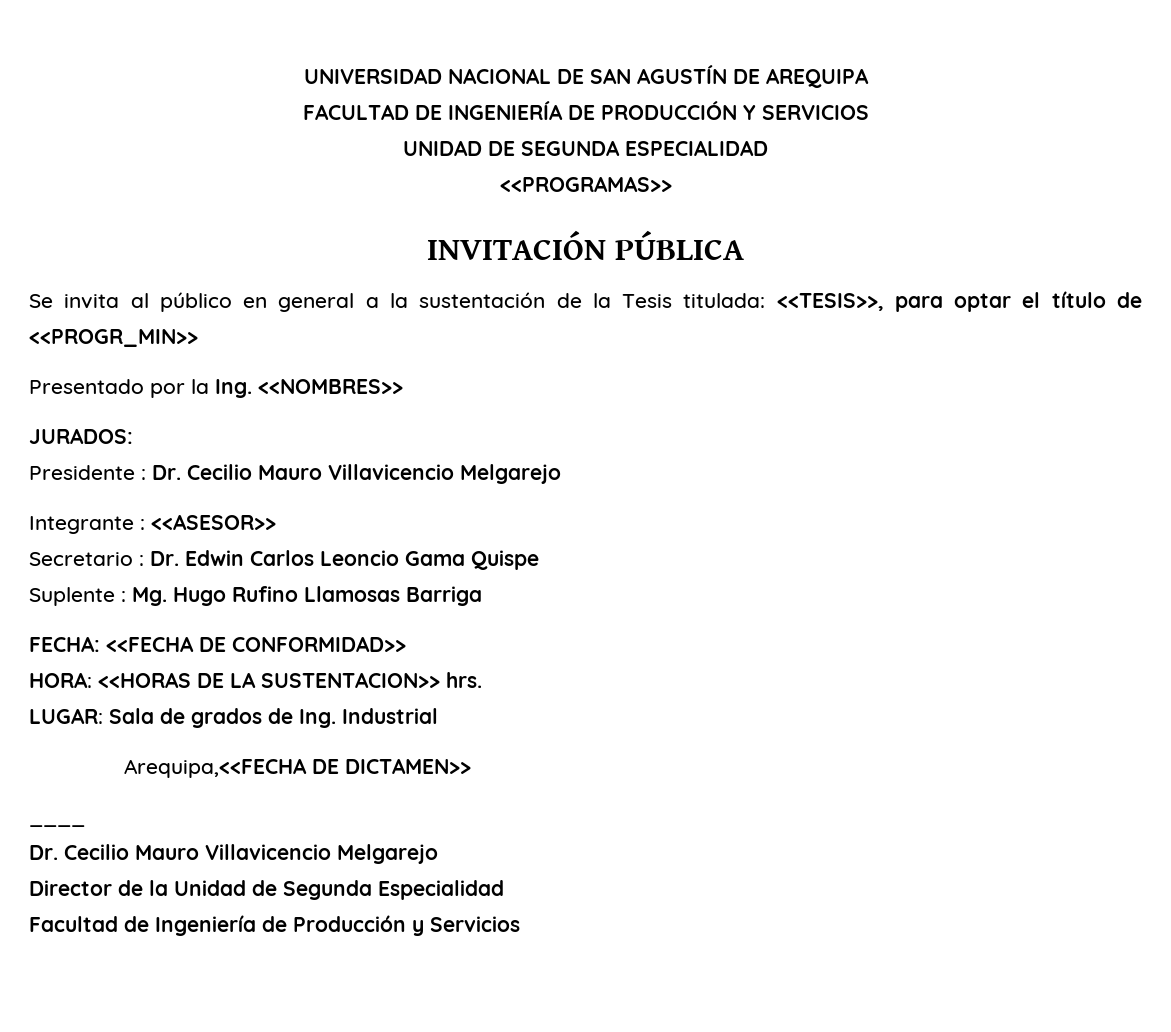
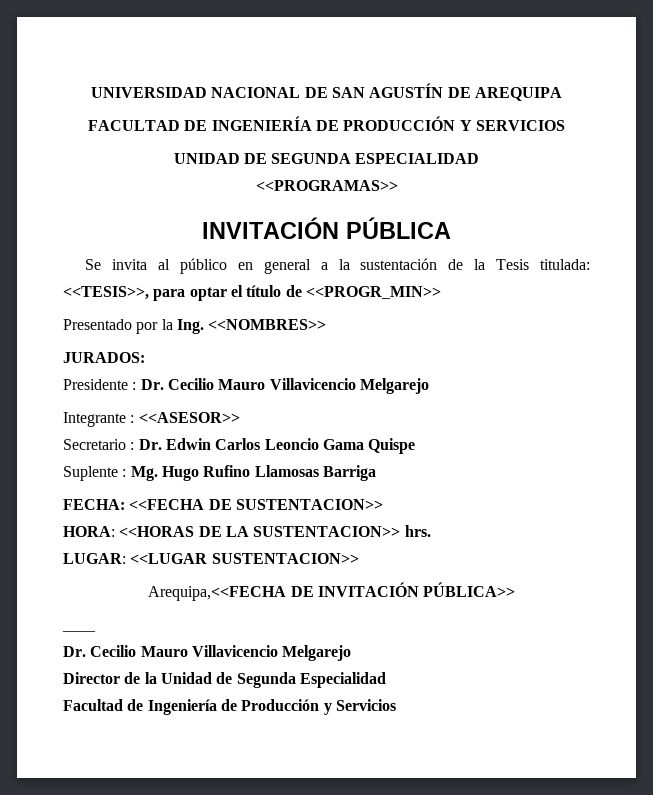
[232,636,406,652] CONFORMIDAD>> -> [235,499,383,510] SUSTENTACION>>
[109,708,438,728] Sala de grados de Ing. Industrial -> [130,553,359,564] <<LUGAR SUSTENTACION>>
[344,758,471,774] DICTAMEN>> -> [318,582,516,597] INVITACIÓN PÚBLICA>>

